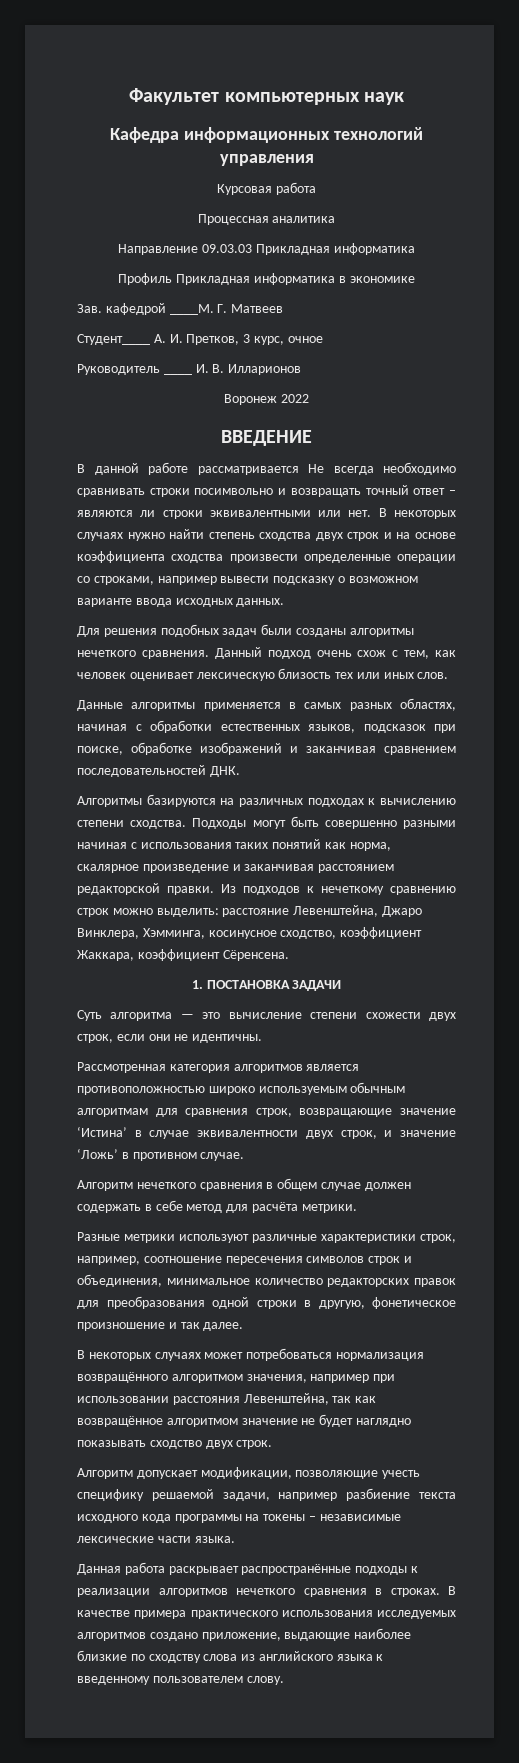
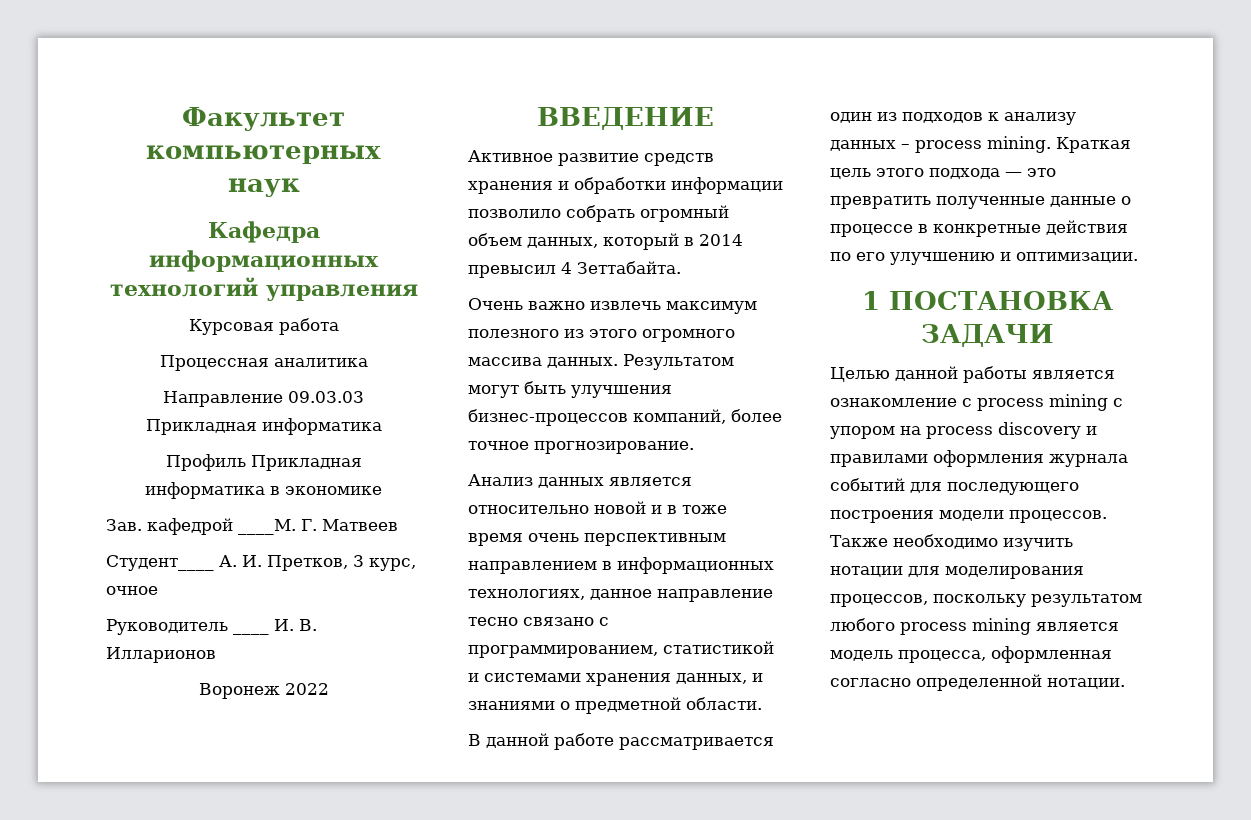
[77,462,456,475] [77,485,457,497] [77,508,456,519] [77,529,456,541] [77,551,456,563] [77,576,418,585] [77,598,285,607] [77,624,414,637] [77,647,456,659] [77,668,449,681] [77,698,456,711] [77,720,456,733] [77,742,456,755] [77,765,240,777] [77,794,456,807] [77,816,456,829] [77,839,391,851] [77,864,395,873] [77,883,456,895] [77,905,422,917] [77,927,423,939] [77,949,289,961] [191,980,342,991] [77,1010,456,1021] [77,1034,263,1043] [77,1062,360,1073] [77,1082,406,1095] [77,1108,456,1117] [77,1126,456,1139] [77,1148,245,1161] [77,1178,411,1191] [77,1200,357,1213] [77,1232,456,1243] [77,1256,412,1265] [77,1274,456,1287] [77,1296,456,1309] [77,1322,244,1331] [77,1348,424,1361] [77,1372,396,1383] [77,1393,377,1405] [77,1414,411,1427] [77,1440,273,1449] [77,1467,421,1479] [77,1488,457,1501] [77,1514,401,1523] [77,1536,235,1543] [77,1562,418,1575] [77,1586,456,1597] [77,1610,456,1619] [77,1628,412,1641] [77,1650,384,1663] [77,1676,284,1685] В данной работе рассматривается Не всегда необходимо сравнивать строки посимвольно и возвращать точный ответ – являются ли строки эквивалентными или нет. В некоторых случаях нужно найти степень сходства двух строк и на основе коэффициента сходства произвести определенные операции со строками, например вывести подсказку о возможном варианте ввода исходных данных. // Для решения подобных задач были созданы алгоритмы нечеткого сравнения. Данный подход очень схож с тем, как человек оценивает лексическую близость тех или иных слов. // Данные алгоритмы применяется в самых разных областях, начиная с обработки естественных языков, подсказок при поиске, обработке изображений и заканчивая сравнением последовательностей ДНК. // Алгоритмы базируются на различных подходах к вычислению степени сходства. Подходы могут быть совершенно разными начиная с использования таких понятий как норма, скалярное произведение и заканчивая расстоянием редакторской правки. Из подходов к нечеткому сравнению строк можно выделить: расстояние Левенштейна, Джаро Винклера, Хэмминга, косинусное сходство, коэффициент Жаккара, коэффициент Сёренсена. // 1. ПОСТАНОВКА ЗАДАЧИ // Суть алгоритма — это вычисление степени схожести двух строк, если они не идентичны. // Рассмотренная категория алгоритмов является противоположностью широко используемым обычным алгоритмам для сравнения строк, возвращающие значение ‘Истина’ в случае эквивалентности двух строк, и значение ‘Ложь’ в противном случае. // Алгоритм нечеткого сравнения в общем случае должен содержать в себе метод для расчёта метрики. // Разные метрики используют различные характеристики строк, например, соотношение пересечения символов строк и объединения, минимальное количество редакторских правок для преобразования одной строки в другую, фонетическое произношение и так далее. // В некоторых случаях может потребоваться нормализация возвращённого алгоритмом значения, например при использовании расстояния Левенштейна, так как возвращённое алгоритмом значение не будет наглядно показывать сходство двух строк. // Алгоритм допускает модификации, позволяющие учесть специфику решаемой задачи, например разбиение текста исходного кода программы на токены – независимые лексические части языка. // Данная работа раскрывает распространённые подходы к реализации алгоритмов нечеткого сравнения в строках. В качестве примера практического использования исследуемых алгоритмов создано приложение, выдающие наиболее близкие по сходству слова из английского языка к введенному пользователем слову. -> [468,150,714,166] [468,177,783,194] [468,205,729,222] [468,233,743,250] [468,261,681,278] [468,298,757,314] [468,329,735,342] [468,354,734,370] [468,381,672,398] [468,409,782,426] [468,441,694,454] [468,474,692,488] [468,501,727,514] [468,533,726,546] [468,557,774,574] [468,589,773,602] [468,617,609,626] [468,641,774,658] [468,673,763,686] [468,697,762,714] [468,733,774,750] [830,112,1076,125] [830,136,1131,153] [830,168,1056,179] [830,196,1131,209] [830,220,1128,237] [830,252,1138,265] [862,291,1113,310] [921,324,1054,347] [830,366,1115,383] [830,394,1123,411] [830,422,1097,439] [830,450,1128,467] [830,478,1079,495] [830,510,1107,523] [830,534,1073,551] [830,566,1084,579] [830,594,1142,607] [830,618,1119,635] [830,646,1112,663] [830,674,1125,691] Активное развитие средств хранения и обработки информации позволило собрать огромный объем данных, который в 2014 превысил 4 Зеттабайта. // Очень важно извлечь максимум полезного из этого огромного массива данных. Результатом могут быть улучшения бизнес-процессов компаний, более точное прогнозирование. // Анализ данных является относительно новой и в тоже время очень перспективным направлением в информационных технологиях, данное направление тесно связано с программированием, статистикой и системами хранения данных, и знаниями о предметной области. // В данной работе рассматривается один из подходов к анализу данных – process mining. Краткая цель этого подхода — это превратить полученные данные о процессе в конкретные действия по его улучшению и оптимизации. // 1 ПОСТАНОВКА ЗАДАЧИ // Целью данной работы является ознакомление с process mining с упором на process discovery и правилами оформления журнала событий для последующего построения модели процессов. Также необходимо изучить нотации для моделирования процессов, поскольку результатом любого process mining является модель процесса, оформленная согласно определенной нотации.

